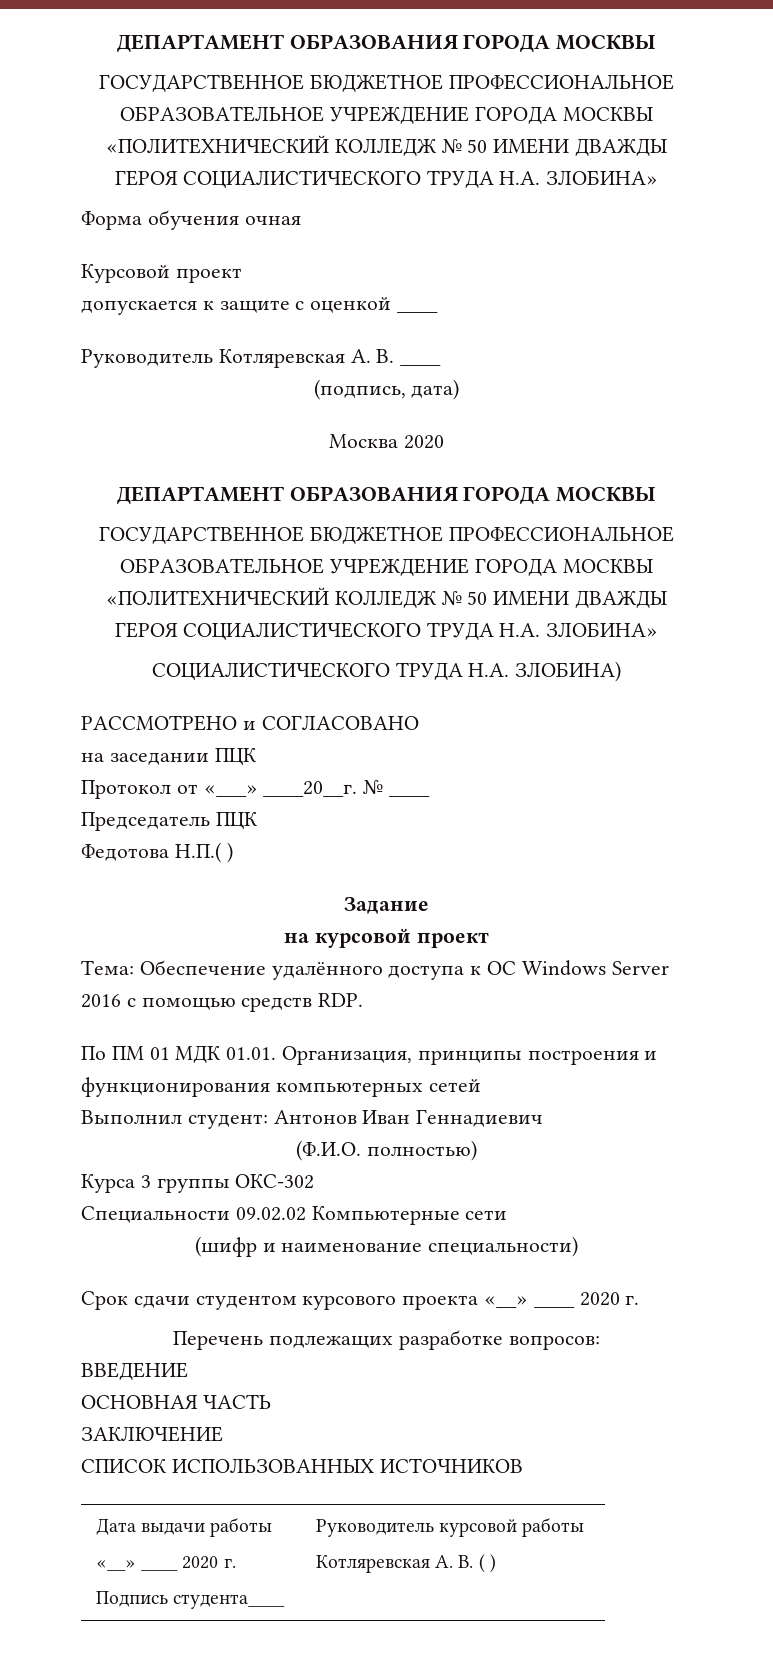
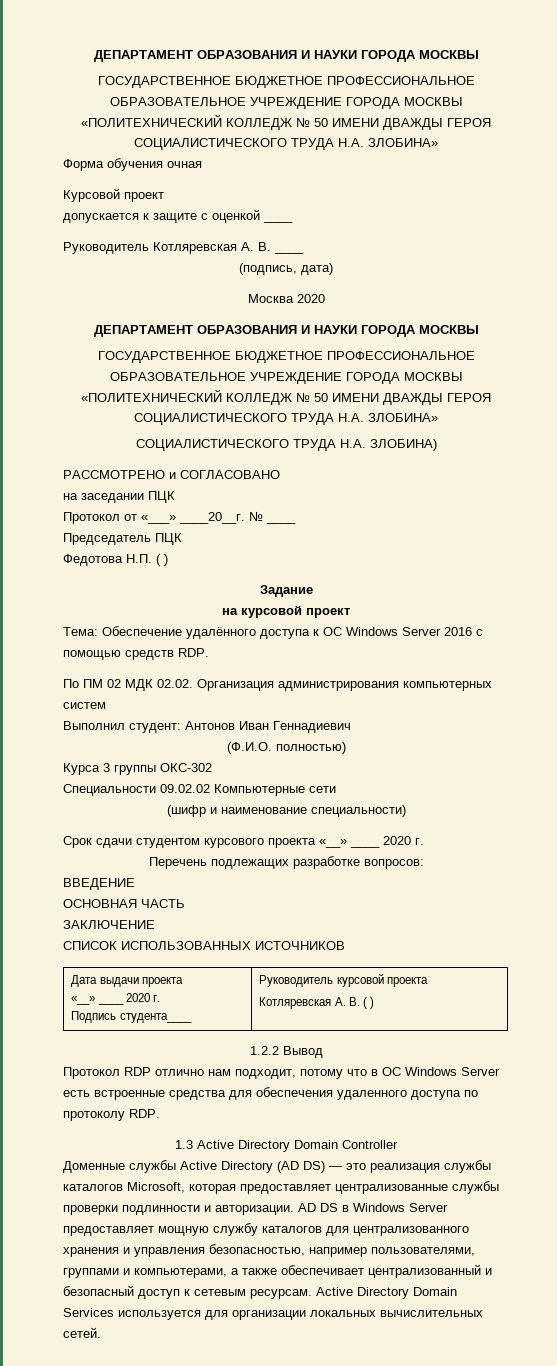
[116,34,458,53] ДЕПАРТАМЕНТ ОБРАЗОВАНИЯ -> [93,50,357,62] ДЕПАРТАМЕНТ ОБРАЗОВАНИЯ И НАУКИ
(458, 493) none -> [300,325,357,334] И НАУКИ
[174,842,221,863] Н.П.( -> [126,554,161,566] Н.П. (
[149,1045,658,1065] [81,1077,481,1097] 01 МДК 01.01. Организация, принципы построения и функционирования компьютерных сетей -> [107,679,492,691] [63,702,106,709] 02 МДК 02.02. Организация администрирования компьютерных систем
[210,1517,273,1537] работы -> [141,977,183,987] проекта
[522,1517,585,1537] работы -> [386,977,428,987] проекта
(496, 1563) none -> [249,1046,323,1058] [63,1067,500,1079] [63,1087,478,1100] [63,1109,160,1121] [175,1140,398,1152] [63,1160,491,1173] [63,1181,499,1194] [63,1203,448,1215] [63,1223,469,1236] [63,1244,475,1257] [63,1264,492,1278] [63,1285,457,1299] [63,1308,483,1320] [63,1327,101,1338] // 1.2.2 Вывод // Протокол RDP отлично нам подходит, потому что в ОС Windows Server есть встроенные средства для обеспечения удаленного доступа по протоколу RDP. // 1.3 Active Directory Domain Controller // Доменные службы Active Directory (AD DS) — это реализация службы каталогов Microsoft, которая предоставляет централизованные службы проверки подлинности и авторизации. AD DS в Windows Server предоставляет мощную службу каталогов для централизованного хранения и управления безопасностью, например пользователями, группами и компьютерами, а также обеспечивает централизованный и безопасный доступ к сетевым ресурсам. Active Directory Domain Services используется для организации локальных вычислительных сетей.

